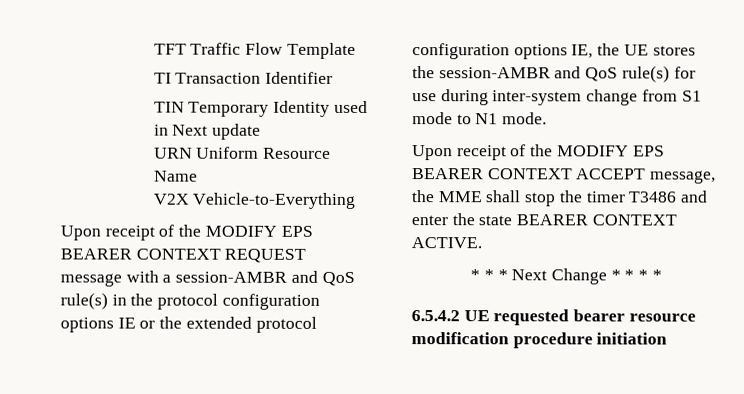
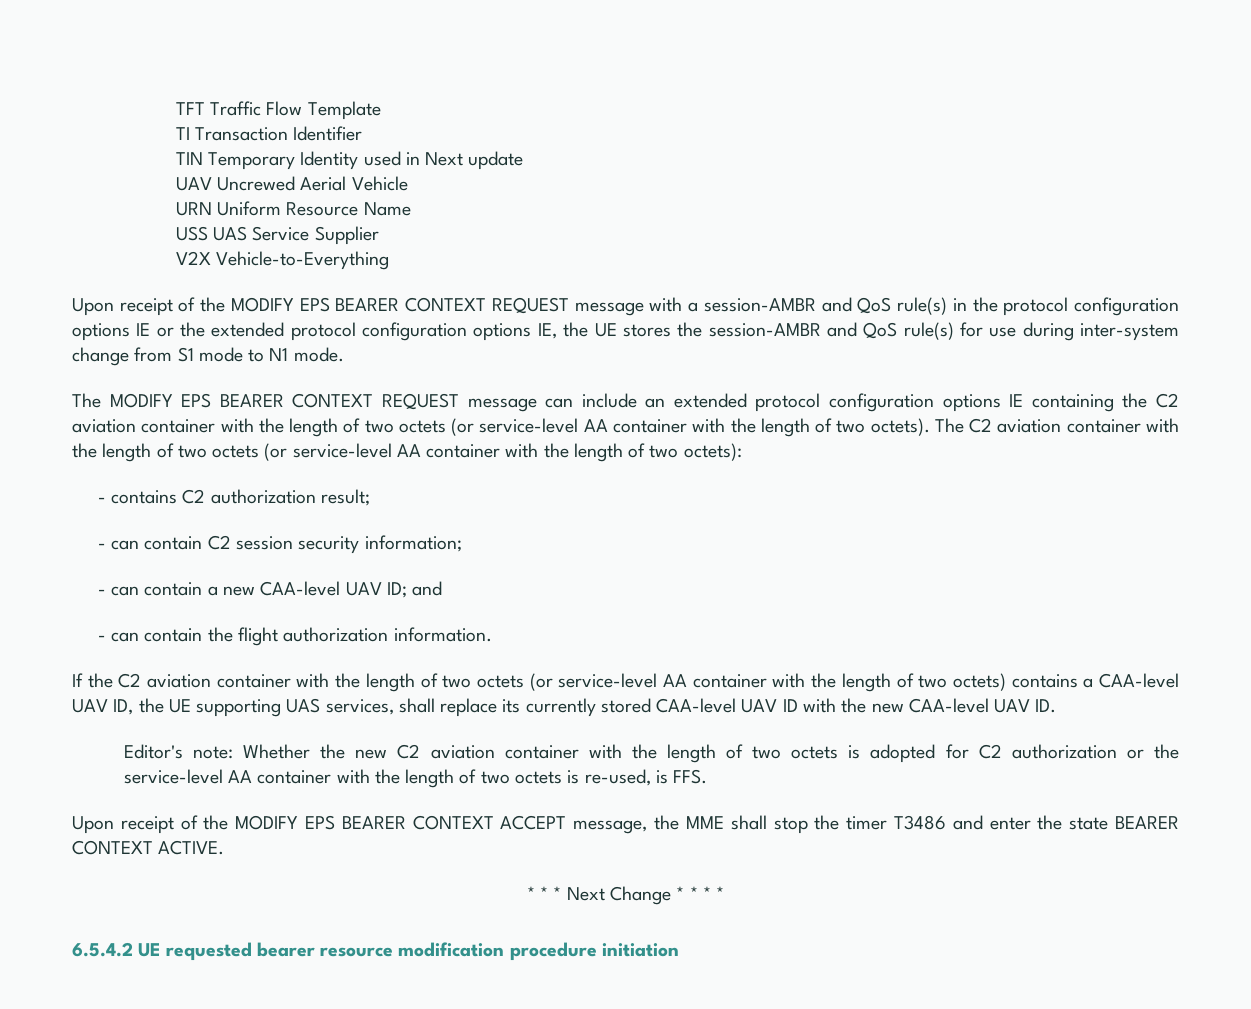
(262, 131) none -> [175,176,408,191] // UAV Uncrewed Aerial Vehicle
(198, 176) none -> [175,226,379,245] // USS UAS Service Supplier
(548, 118) none -> [72,393,1179,412] [72,418,1179,437] [72,443,742,462] [97,489,370,506] [97,535,462,554] [97,581,443,598] [97,627,492,646] [72,673,1179,692] [72,698,1057,717] [123,744,1180,763] [123,769,708,788] // The MODIFY EPS BEARER CONTEXT REQUEST message can include an extended protocol configuration options IE containing the C2 aviation container with the length of two octets (or service-level AA container with the length of two octets). The C2 aviation container with the length of two octets (or service-level AA container with the length of two octets): // - contains C2 authorization result; // - can contain C2 session security information; // - can contain a new CAA-level UAV ID; and // - can contain the flight authorization information. // If the C2 aviation container with the length of two octets (or service-level AA container with the length of two octets) contains a CAA-level UAV ID, the UE supporting UAS services, shall replace its currently stored CAA-level UAV ID with the new CAA-level UAV ID. // Editor's note: Whether the new C2 aviation container with the length of two octets is adopted for C2 authorization or the service-level AA container with the length of two octets is re-used, is FFS.

